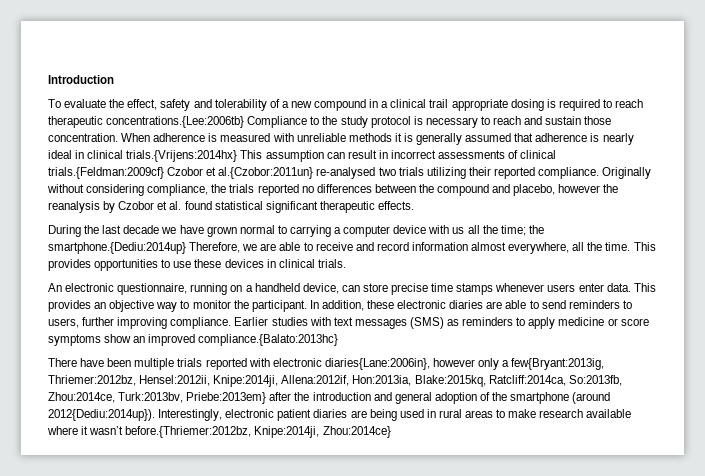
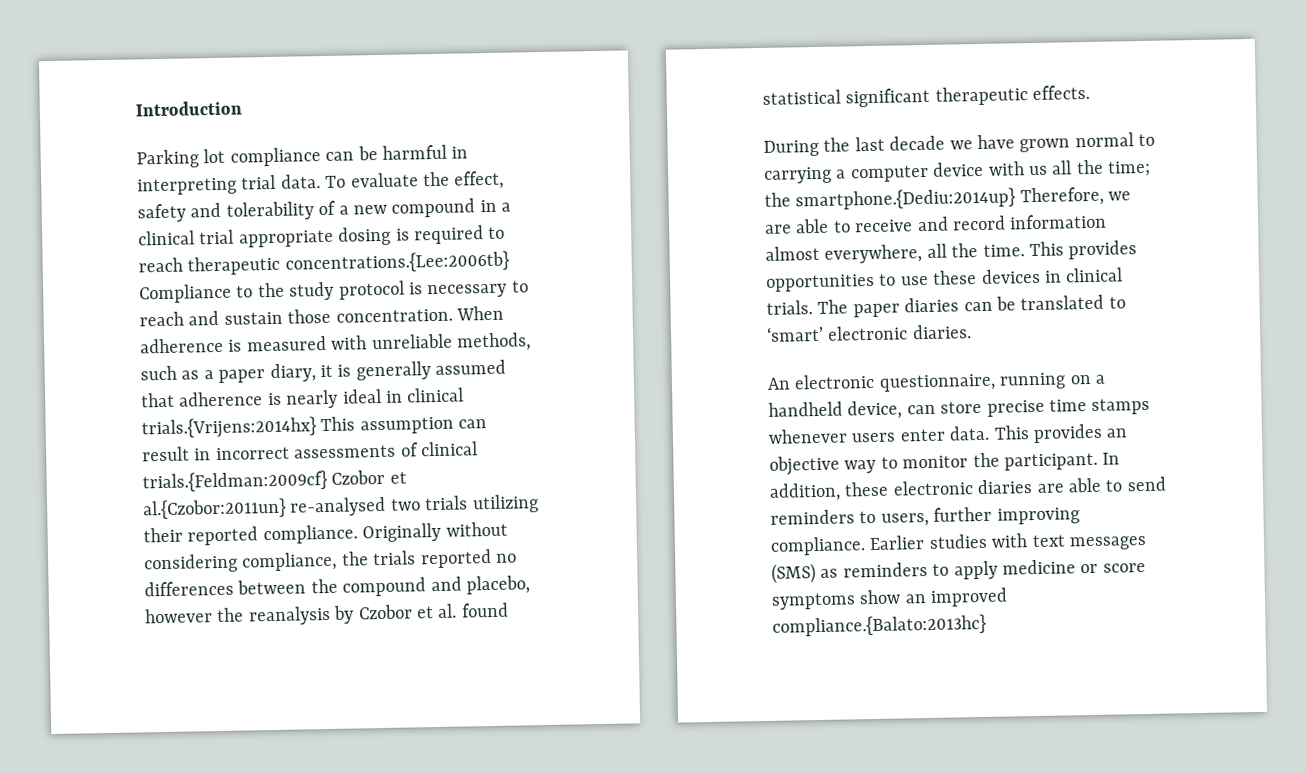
(114, 79) none -> [136,144,469,169] [137,174,321,196] Parking lot compliance can be harmful in interpreting trial data.
[429,99,449,108] trail -> [199,229,235,245] trial
[348,133,392,142] methods -> [456,332,531,352] [140,363,316,383] methods, such as a paper diary,
(346, 263) none -> [817,294,1126,318] [766,324,972,342] The paper diaries can be translated to ‘smart’ electronic diaries.
[48,358,605,370] [48,375,622,387] [48,392,611,404] [48,409,632,421] [47,426,391,438] // There have been multiple trials reported with electronic diaries{Lane:2006in}, however only a few{Bryant:2013ig, Thriemer:2012bz, Hensel:2012ii, Knipe:2014ji, Allena:2012if, Hon:2013ia, Blake:2015kq, Ratcliff:2014ca, So:2013fb, Zhou:2014ce, Turk:2013bv, Priebe:2013em} after the introduction and general adoption of the smartphone (around 2012{Dediu:2014up}). Interestingly, electronic patient diaries are being used in rural areas to make research available where it wasn’t before.{Thriemer:2012bz, Knipe:2014ji, Zhou:2014ce} -> (987, 625) none

